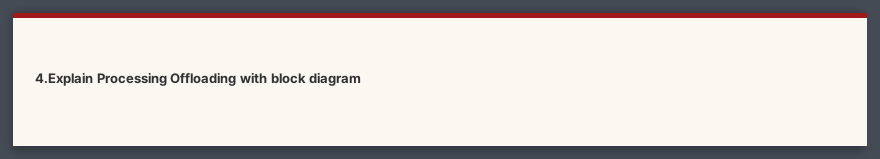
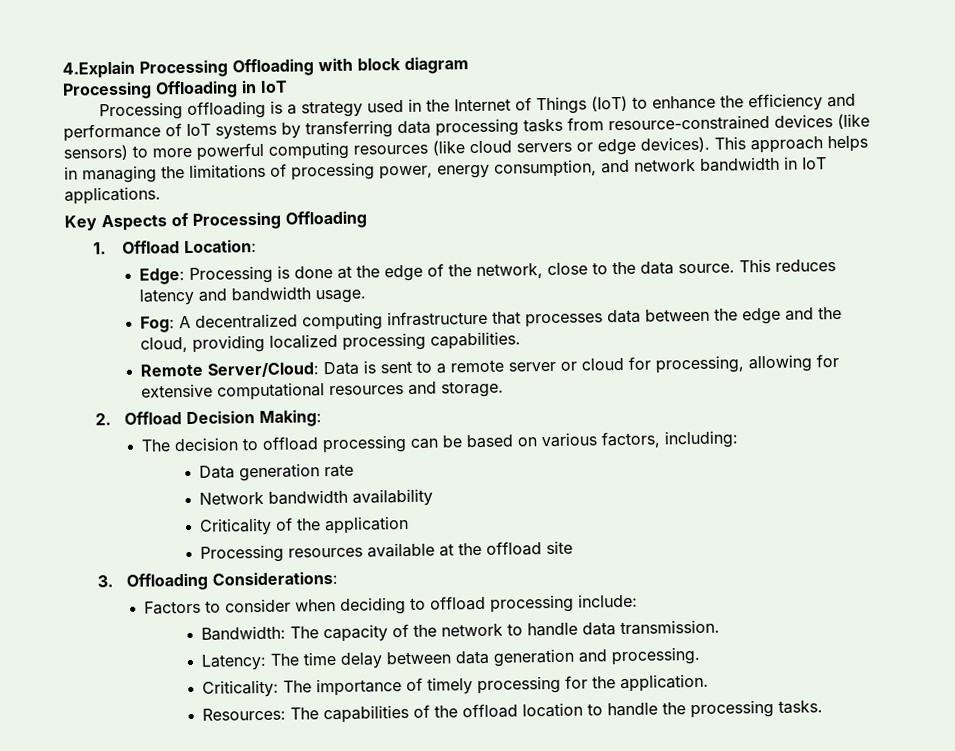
(362, 79) none -> [62,80,288,100] [98,93,856,121] [63,113,870,142] [63,135,868,161] [64,156,827,184] [64,186,161,205] [64,210,367,232] [93,239,257,255] [139,258,837,285] [139,286,367,306] [140,306,843,333] [140,331,522,353] [140,354,840,378] [141,380,505,401] [95,409,322,428] [141,430,740,454] [199,463,355,482] [199,488,434,507] [199,515,410,536] [200,540,574,563] [97,570,338,591] [144,593,639,615] [201,619,721,643] [201,646,701,671] [202,673,710,698] [202,699,824,724] // Processing Offloading in IoT // Processing offloading is a strategy used in the Internet of Things (IoT) to enhance the efficiency and performance of IoT systems by transferring data processing tasks from resource-constrained devices (like sensors) to more powerful computing resources (like cloud servers or edge devices). This approach helps in managing the limitations of processing power, energy consumption, and network bandwidth in IoT applications. // Key Aspects of Processing Offloading // 1. Offload Location: // Edge: Processing is done at the edge of the network, close to the data source. This reduces latency and bandwidth usage. // Fog: A decentralized computing infrastructure that processes data between the edge and the cloud, providing localized processing capabilities. // Remote Server/Cloud: Data is sent to a remote server or cloud for processing, allowing for extensive computational resources and storage. // 2. Offload Decision Making: // The decision to offload processing can be based on various factors, including: // Data generation rate // Network bandwidth availability // Criticality of the application // Processing resources available at the offload site // 3. Offloading Considerations: // Factors to consider when deciding to offload processing include: // Bandwidth: The capacity of the network to handle data transmission. // Latency: The time delay between data generation and processing. // Criticality: The importance of timely processing for the application. // Resources: The capabilities of the offload location to handle the processing tasks.

